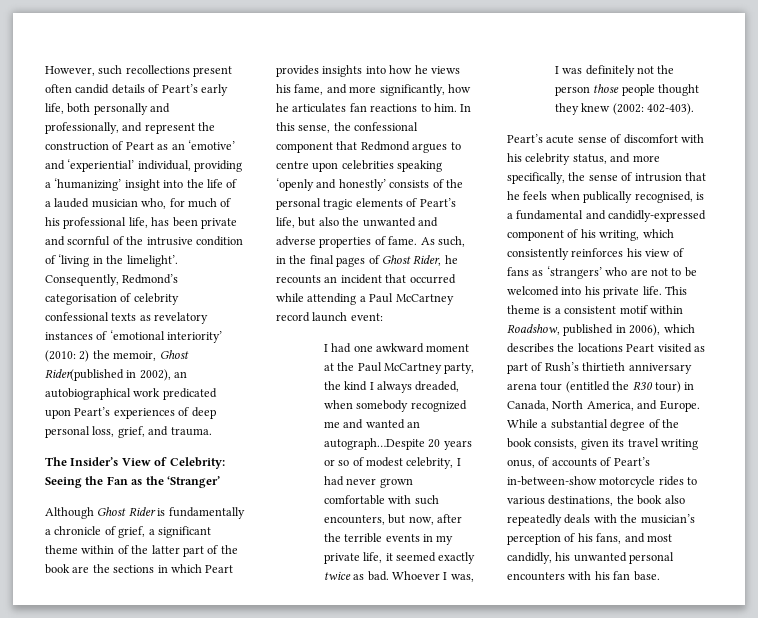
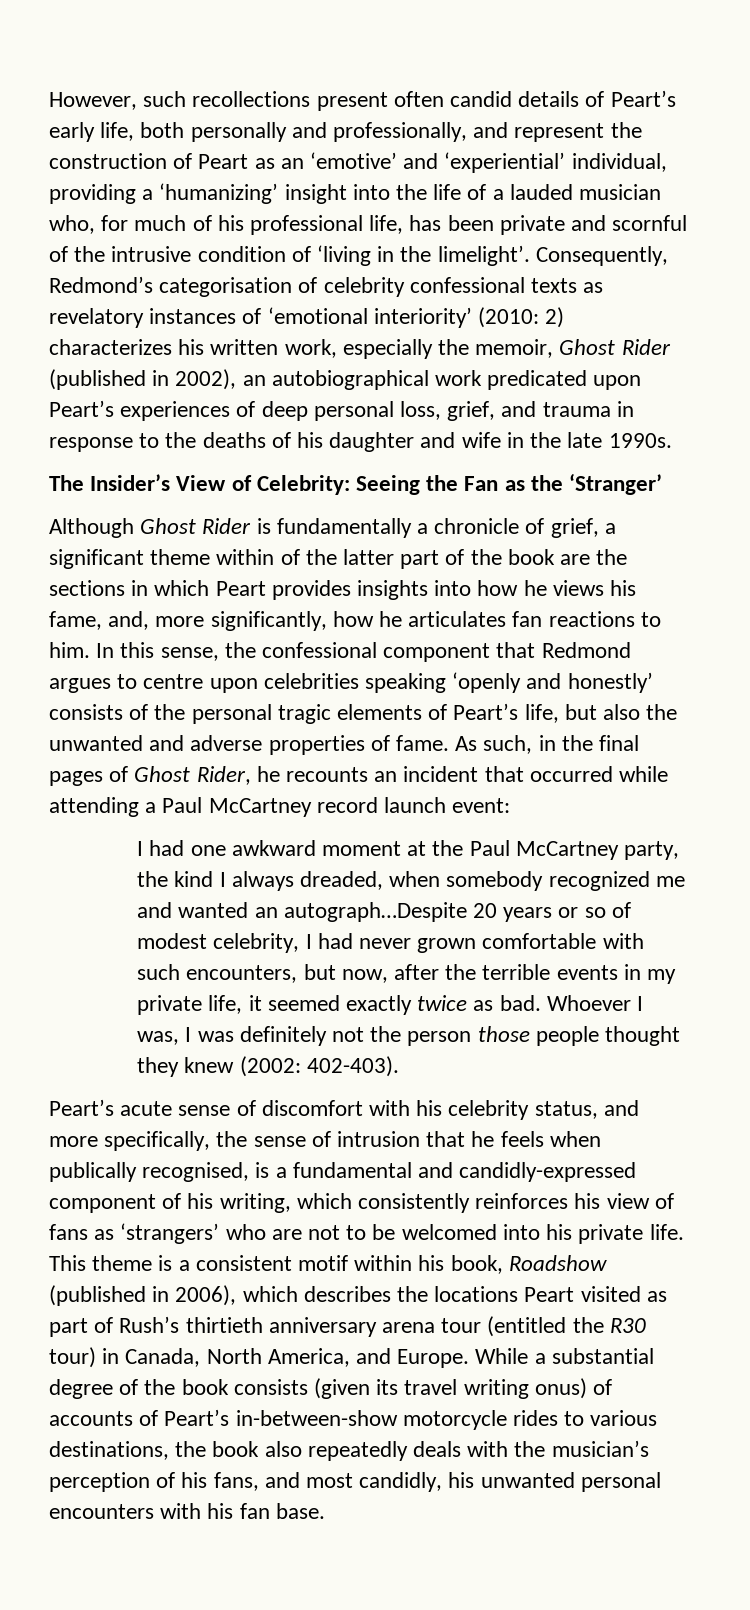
(90, 356) none -> [49,339,433,359] characterizes his written work, especially
[45,369,124,381] Rider(published -> [621,339,671,355] [49,369,146,390] Rider (published
[170,427,212,436] trauma. -> [542,401,634,417] [49,432,672,452] trauma in response to the deaths of his daughter and wife in the late 1990s.
[326,84,347,94] and -> [108,611,150,630] and,
[507,324,614,336] Roadshow, published -> [418,1255,607,1274] [49,1285,146,1306] his book, Roadshow (published
[534,439,609,450] consists, given -> [233,1378,371,1399] consists (given
[507,459,535,468] onus, -> [534,1378,587,1399] onus)

